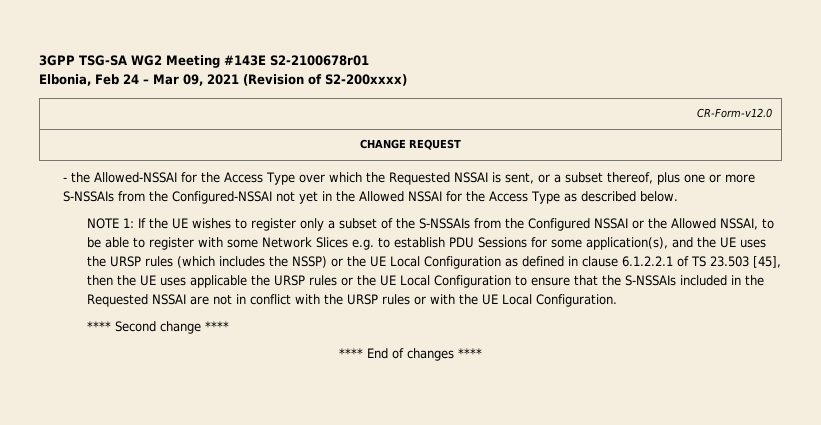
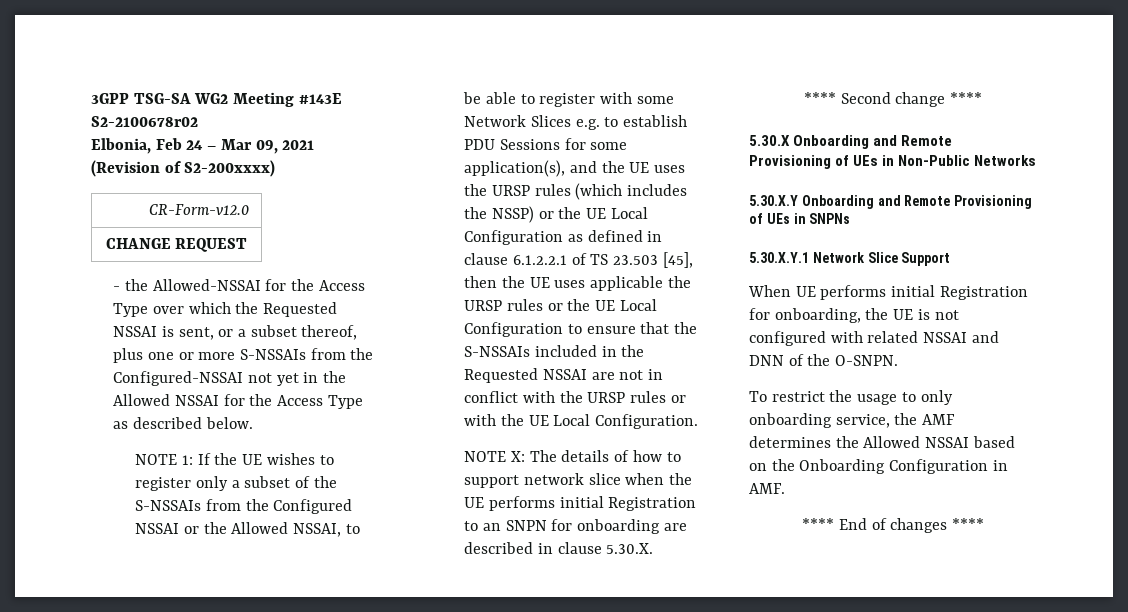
[270,55,369,66] S2-2100678r01 -> [91,116,198,127] S2-2100678r02
[86,321,229,334] **** Second change **** -> [464,450,681,462] [464,473,693,488] [464,496,697,511] [464,519,687,534] [464,542,654,554] [803,92,983,107] [749,135,953,149] [749,155,1037,169] [749,195,1033,209] [749,213,851,224] [749,252,951,266] [748,285,1028,300] [749,308,959,323] [749,331,999,346] [749,354,899,366] [749,390,953,405] [749,413,956,428] [749,436,1015,448] [749,459,1008,474] [749,483,785,494] NOTE X: The details of how to support network slice when the UE performs initial Registration to an SNPN for onboarding are described in clause 5.30.X. // **** Second change **** // 5.30.X Onboarding and Remote Provisioning of UEs in Non-Public Networks // 5.30.X.Y Onboarding and Remote Provisioning of UEs in SNPNs // 5.30.X.Y.1 Network Slice Support // When UE performs initial Registration for onboarding, the UE is not configured with related NSSAI and DNN of the O-SNPN. // To restrict the usage to only onboarding service, the AMF determines the Allowed NSSAI based on the Onboarding Configuration in AMF.

